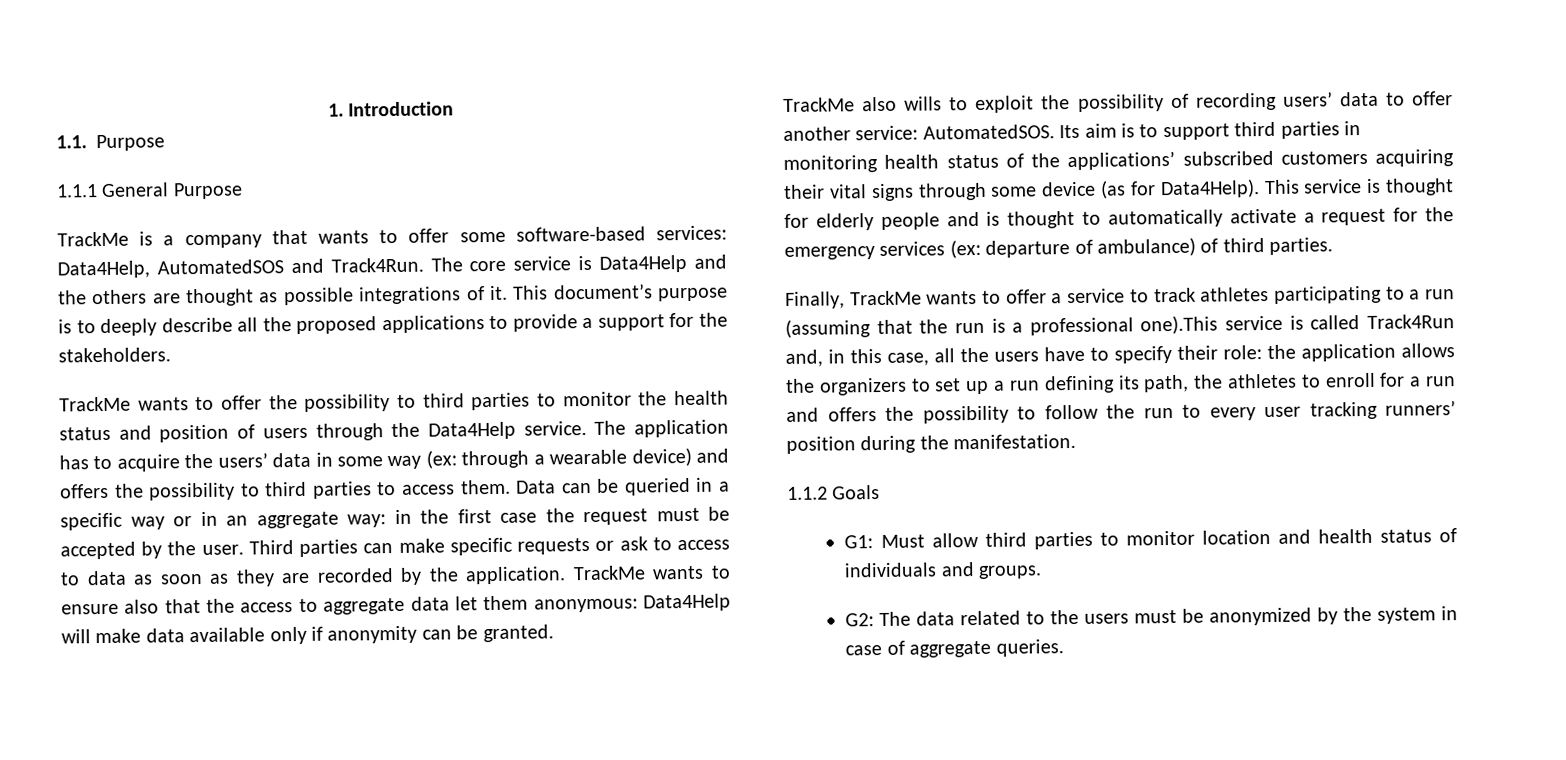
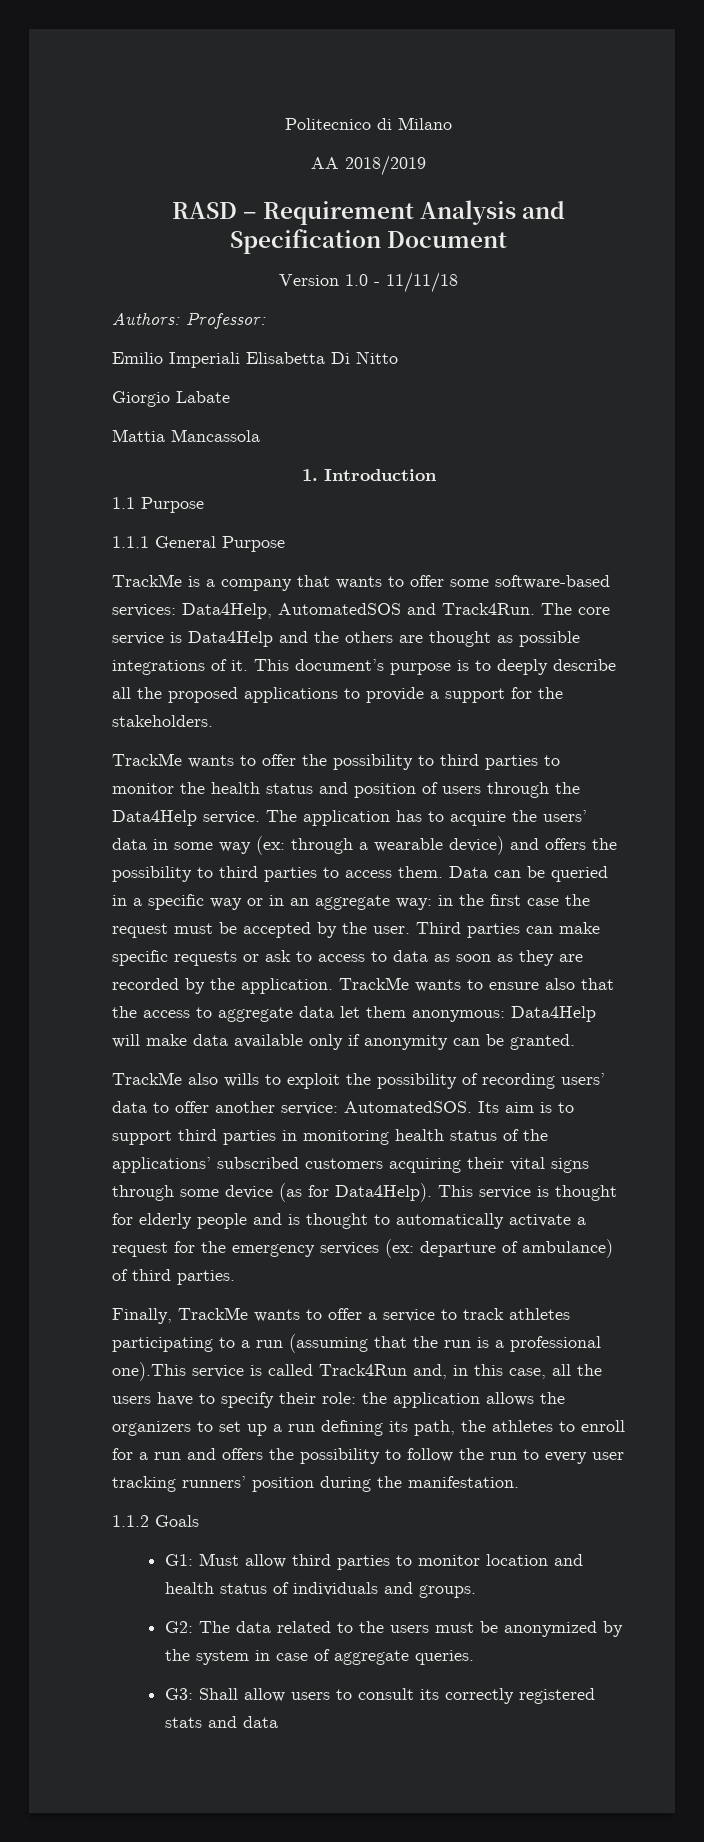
(327, 110) none -> [285,117,452,130] [311,155,426,176] [172,200,565,225] [229,229,508,254] [279,272,458,293] [112,312,266,329] [112,351,398,368] [112,391,230,407] [112,429,260,442] Politecnico di Milano // AA 2018/2019 // RASD – Requirement Analysis and Specification Document // Version 1.0 - 11/11/18 // Authors: Professor: // Emilio Imperiali Elisabetta Di Nitto // Giorgio Labate // Mattia Mancassola //
[56,135,87,149] 1.1. -> [112,497,135,509] 1.1
(1064, 648) none -> [165,1688,596,1704] [165,1716,279,1728] // G3: Shall allow users to consult its correctly registered stats and data

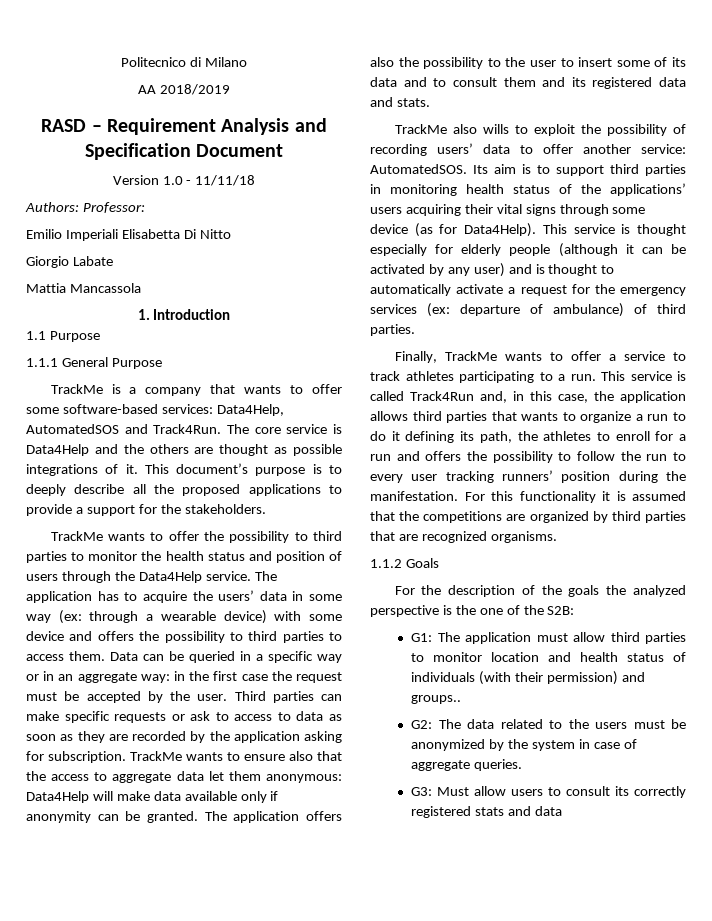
(504, 845) none -> [274,611,343,621] [26,631,64,641] with some device
[241,978,333,994] application. -> [233,731,342,743] [26,751,126,763] application asking for subscription.
(575, 1042) none -> [204,811,342,823] [370,57,686,69] [370,77,686,89] [370,97,430,107] The application offers also the possibility to the user to insert some of its data and to consult them and its registered data and stats.
[217,1157,383,1169] subscribed customers -> [370,207,402,214] users
(617, 1193) none -> [370,244,427,256] especially
(247, 1221) none -> [558,243,686,257] [370,263,505,277] (although it can be activated by any user)
[256,1334,601,1353] [112,1362,186,1381] run (assuming that the run is a professional one).This -> [570,371,625,381] run. This
[552,1364,602,1376] [112,1392,565,1408] [112,1421,315,1436] all the users have to specify their role: the application allows the organizers to set up a run -> [594,391,686,403] [370,411,686,423] [370,431,400,441] the application allows third parties that wants to organize a run to do it
[112,1515,199,1527] [165,1553,240,1566] // 1.1.2 Goals // G1: Must -> [464,491,686,503] [370,511,686,523] [370,531,557,543] [370,558,439,568] [394,585,686,597] [370,605,575,617] [411,632,568,644] For this functionality it is assumed that the competitions are organized by third parties that are recognized organisms. // 1.1.2 Goals // For the description of the goals the analyzed perspective is the one of the S2B: // G1: The application must
[384,1582,477,1598] and groups. -> [478,671,645,685] [411,695,462,704] (with their permission) and groups..
[199,1688,239,1700] Shall -> [437,787,470,796] Must

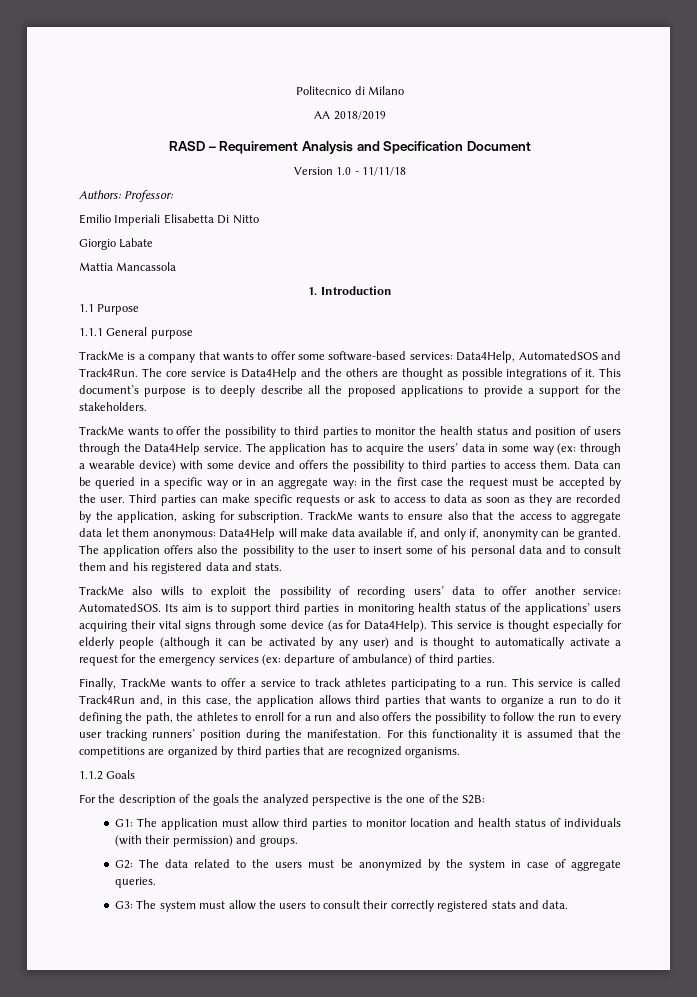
[111,358,162,369] Purpose -> [150,330,193,339] purpose
[233,731,300,743] application -> [117,511,178,523] application,
[240,791,279,803] only if -> [406,528,479,540] if, and only if,
[672,57,686,67] its -> [451,545,515,557] his personal
[571,77,586,87] its -> [132,562,148,571] his
[460,431,475,441] its -> [125,712,143,721] the
(420, 456) none -> [358,712,379,721] also
[411,695,462,704] groups.. -> [259,837,298,847] groups.
[437,786,507,796] Must allow -> [136,900,276,912] The system must allow the
[615,786,630,796] its -> [363,900,389,909] their
[534,806,562,816] data -> [542,900,569,909] data.

